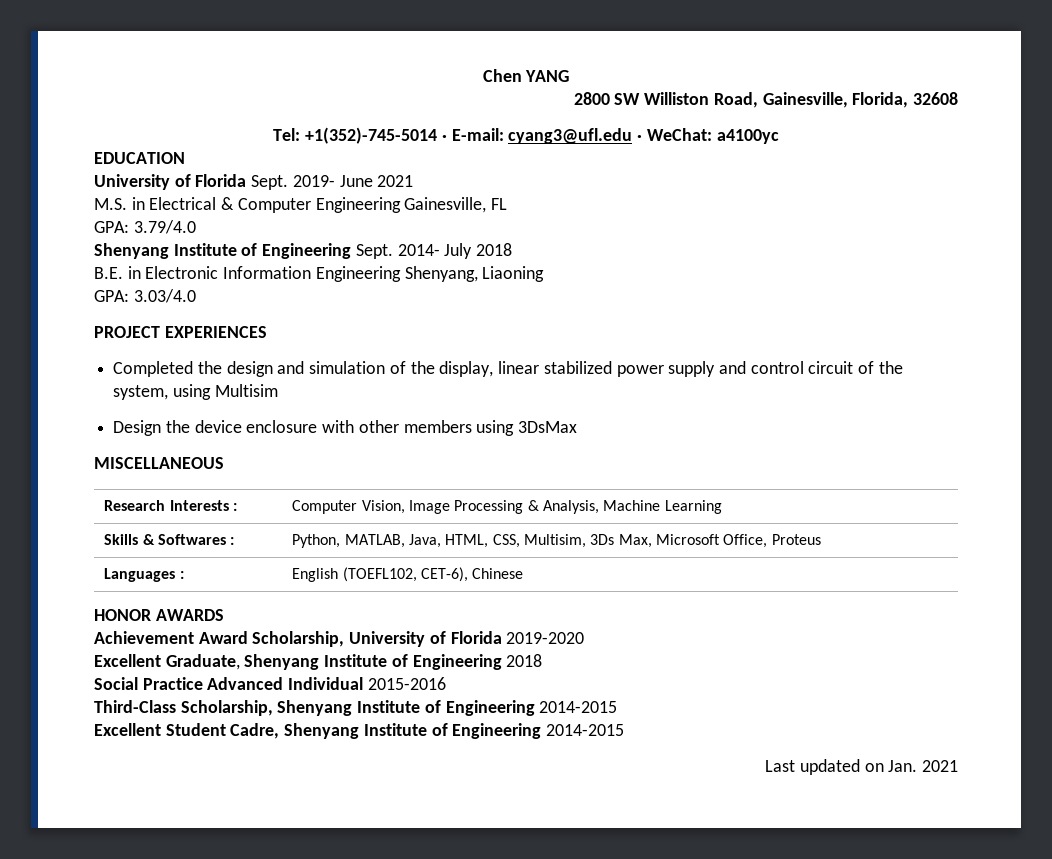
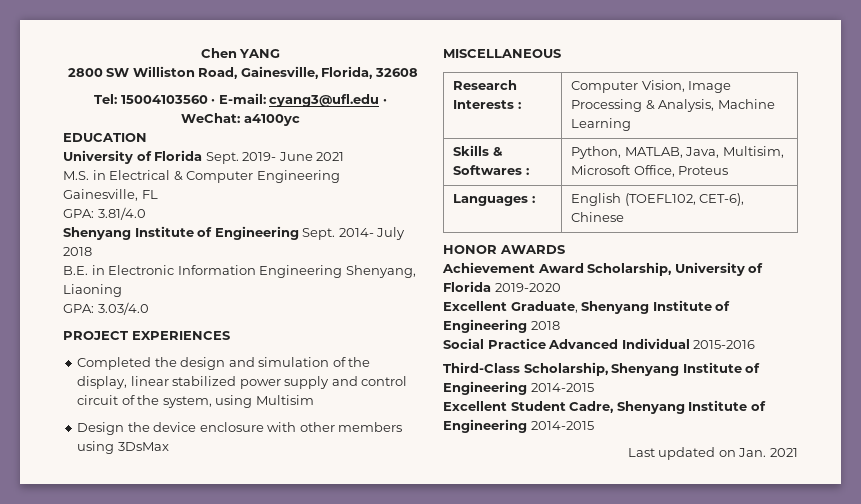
[305,127,438,144] +1(352)-745-5014 -> [120,95,208,104] 15004103560
[133,220,196,234] 3.79/4.0 -> [97,207,146,220] 3.81/4.0
[445,534,652,548] HTML, CSS, Multisim, 3Ds Max, -> [722,146,784,158] Multisim,

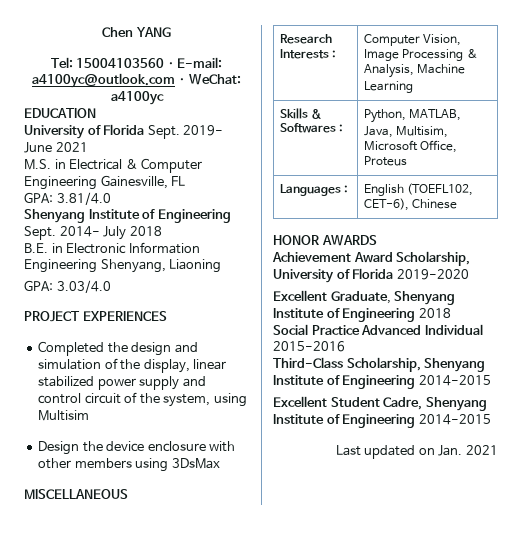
[67,66,418,79] // 2800 SW Williston Road, Gainesville, Florida, 32608 -> (171, 32) none
[269,94,380,107] cyang3@ufl.edu -> [32,73,176,88] a4100yc@outlook.com

